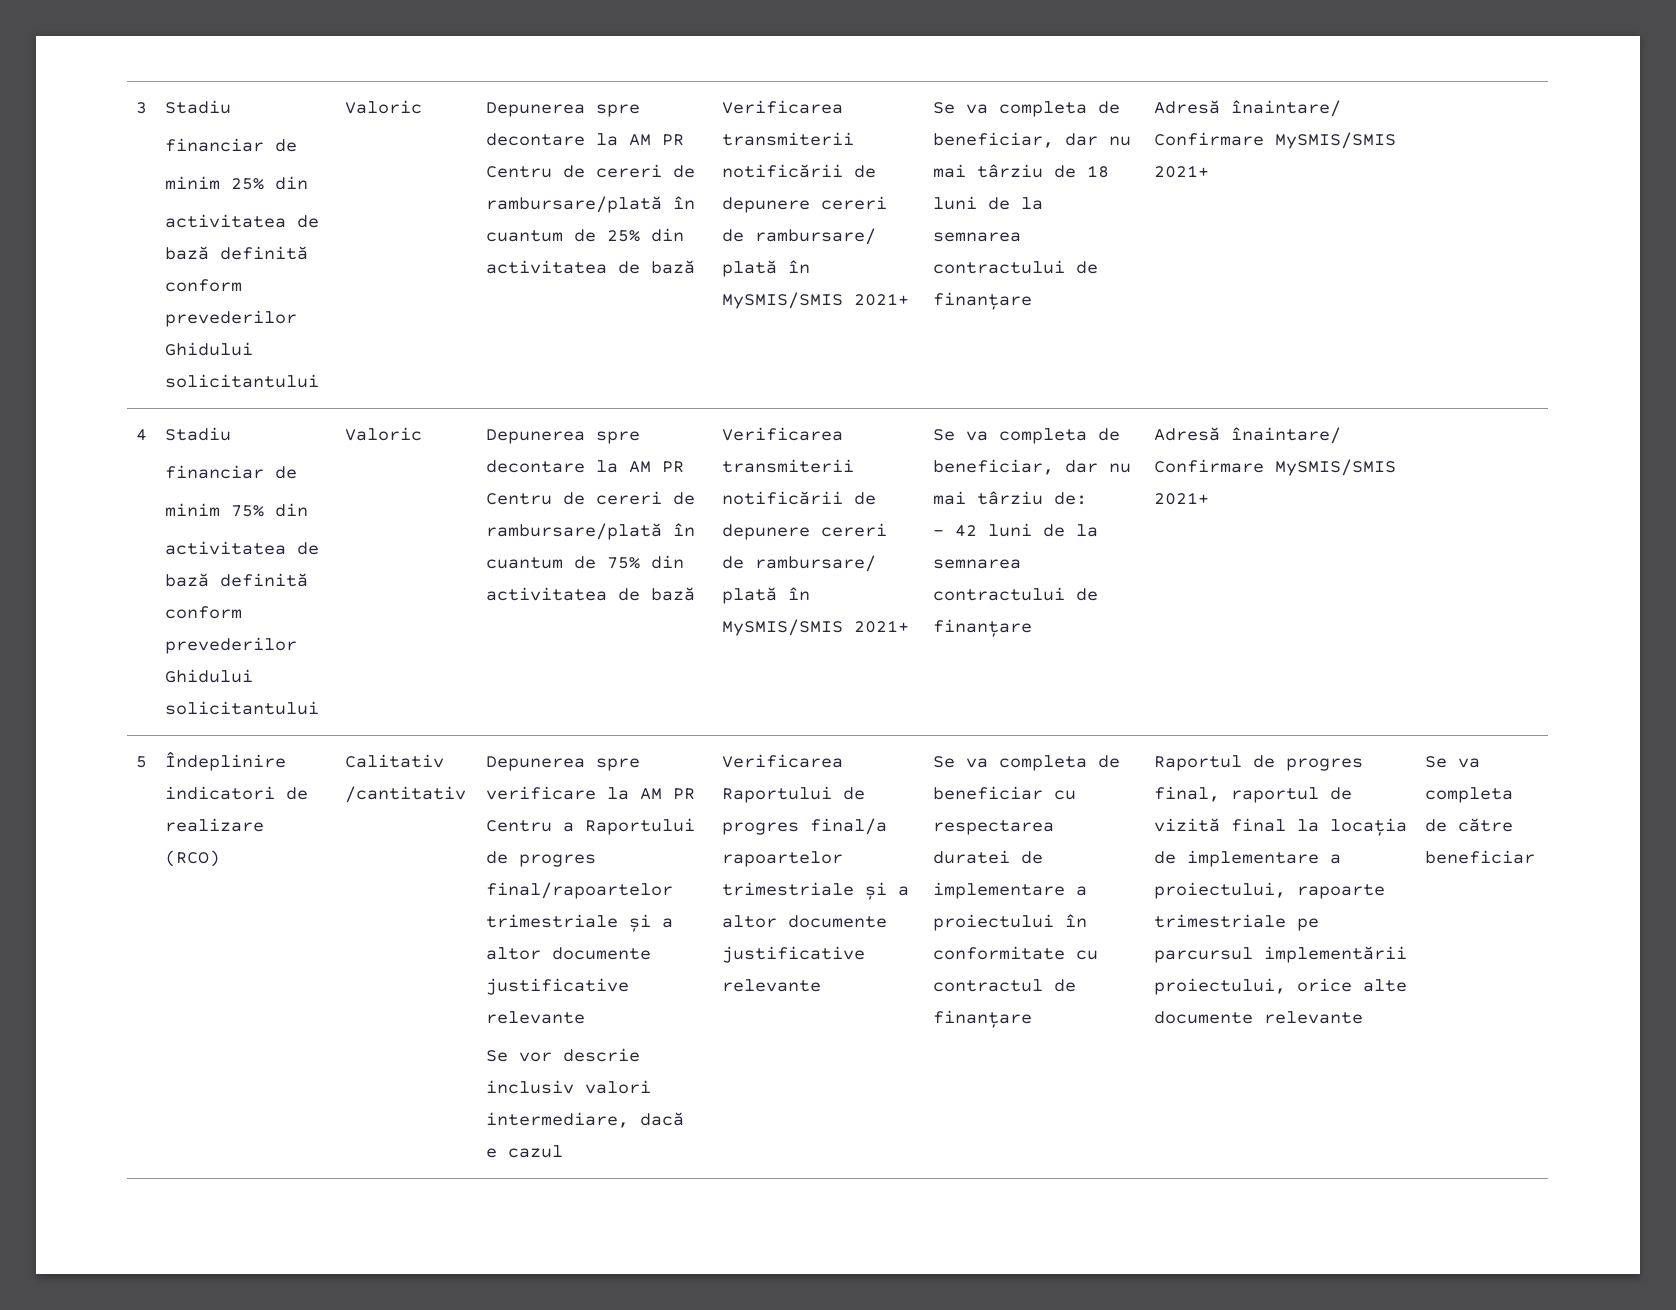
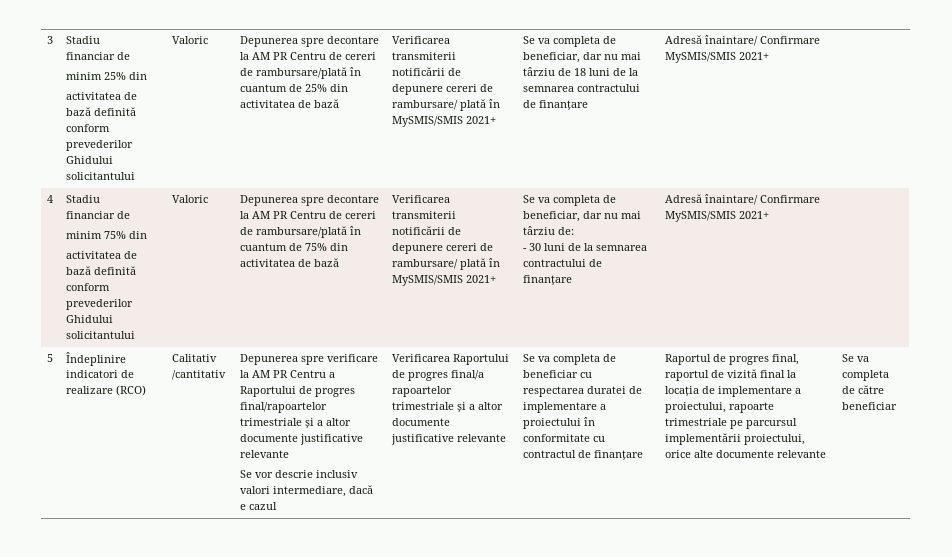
[954,525,977,537] 42 -> [529,243,542,251] 30

